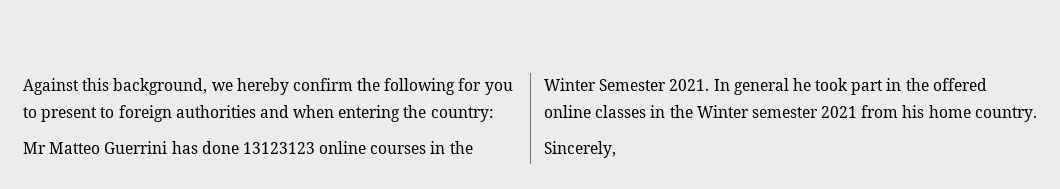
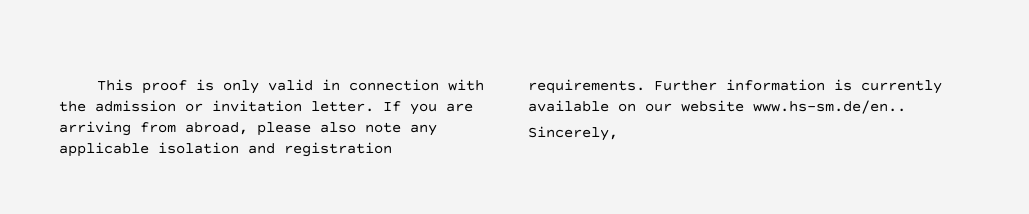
[23,78,513,95] [23,105,493,122] [23,141,473,154] [544,78,987,95] [544,105,1037,122] Against this background, we hereby confirm the following for you to present to foreign authorities and when entering the country: // Mr Matteo Guerrini has done 13123123 online courses in the Winter Semester 2021. In general he took part in the offered online classes in the Winter semester 2021 from his home country. -> [96,79,484,94] [59,100,473,115] [59,121,437,136] [59,142,392,157] [528,79,942,94] [528,100,906,114] This proof is only valid in connection with the admission or invitation letter. If you are arriving from abroad, please also note any applicable isolation and registration requirements. Further information is currently available on our website www.hs-sm.de/en..

